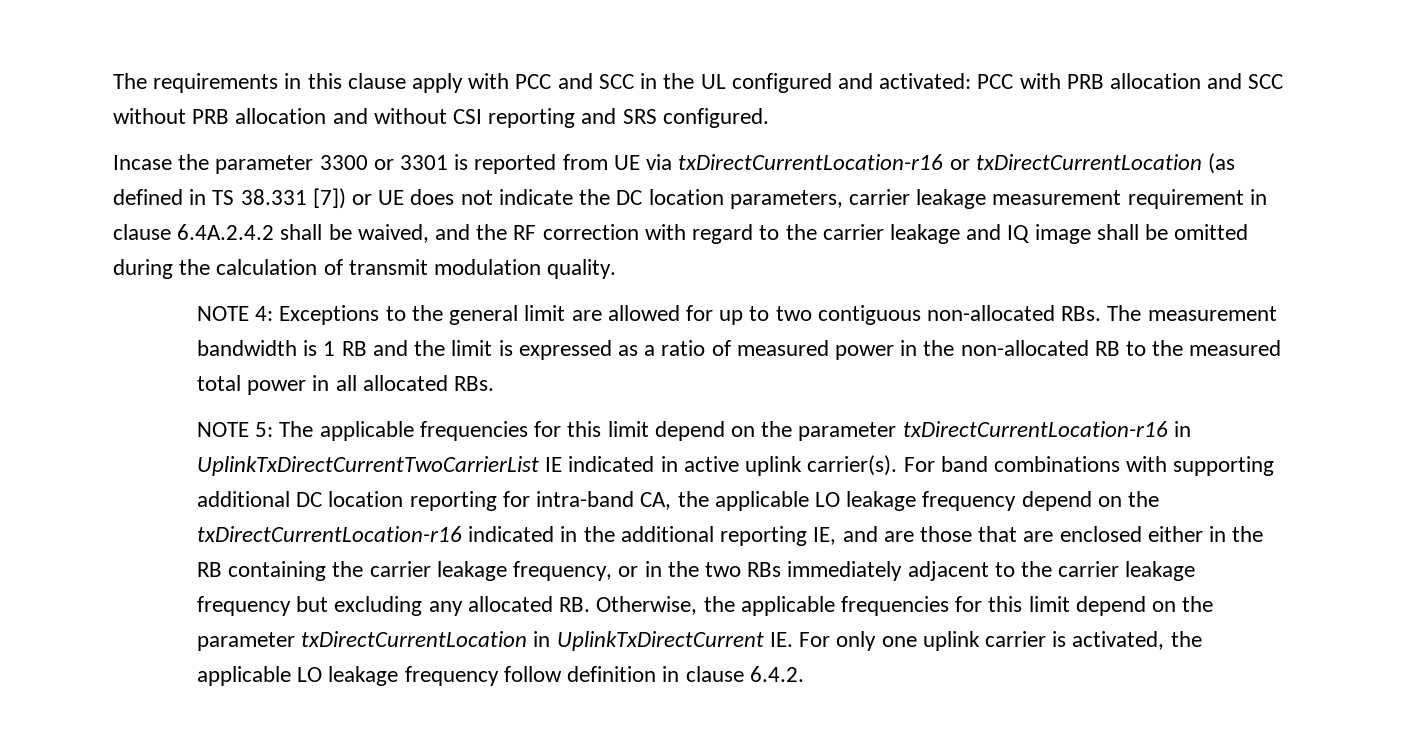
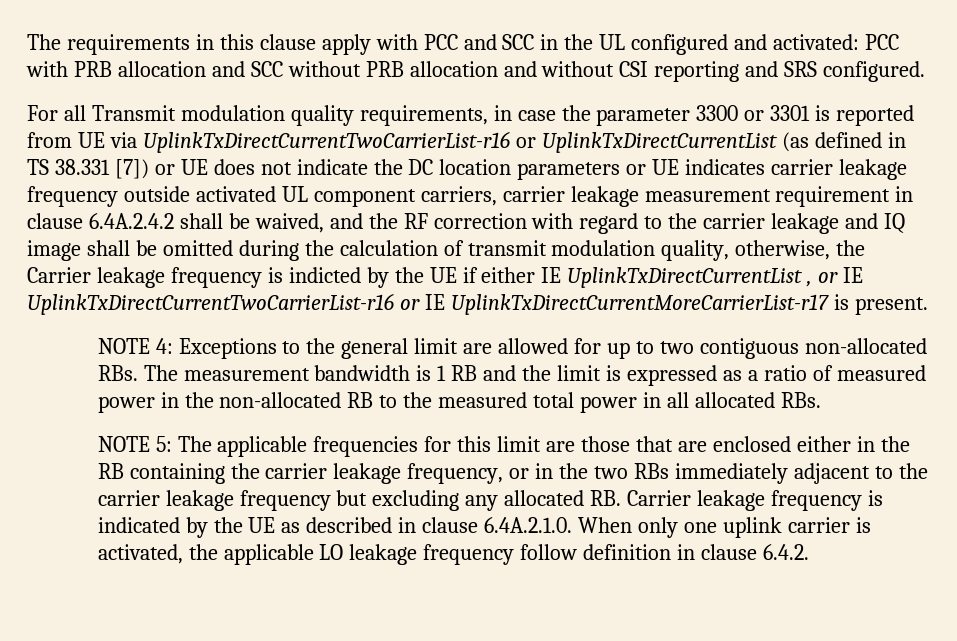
[113,155,172,170] Incase -> [27,105,556,126] For all Transmit modulation quality requirements, in case
[678,154,1202,170] txDirectCurrentLocation-r16 or txDirectCurrentLocation -> [142,131,777,153] UplinkTxDirectCurrentTwoCarrierList-r16 or UplinkTxDirectCurrentList
[729,190,843,209] parameters, -> [517,159,908,180] [27,186,497,207] parameters or UE indicates carrier leakage frequency outside activated UL component carriers,
[547,259,617,279] quality. -> [661,240,866,261] [27,267,864,288] [27,293,928,315] quality, otherwise, the Carrier leakage frequency is indicted by the UE if either IE UplinkTxDirectCurrentList , or IE UplinkTxDirectCurrentTwoCarrierList-r16 or IE UplinkTxDirectCurrentMoreCarrierList-r17 is present.
[654,421,1191,441] [197,455,1275,476] [197,491,1159,511] [197,526,878,546] depend on the parameter txDirectCurrentLocation-r16 in UplinkTxDirectCurrentTwoCarrierList IE indicated in active uplink carrier(s). For band combinations with supporting additional DC location reporting for intra-band CA, the applicable LO leakage frequency depend on the txDirectCurrentLocation-r16 indicated in the additional reporting IE, and -> (542, 444) none
[596,596,1214,616] [197,631,831,651] Otherwise, the applicable frequencies for this limit depend on the parameter txDirectCurrentLocation in UplinkTxDirectCurrent IE. For -> [627,490,883,511] [97,517,633,538] Carrier leakage frequency is indicated by the UE as described in clause 6.4A.2.1.0. When

